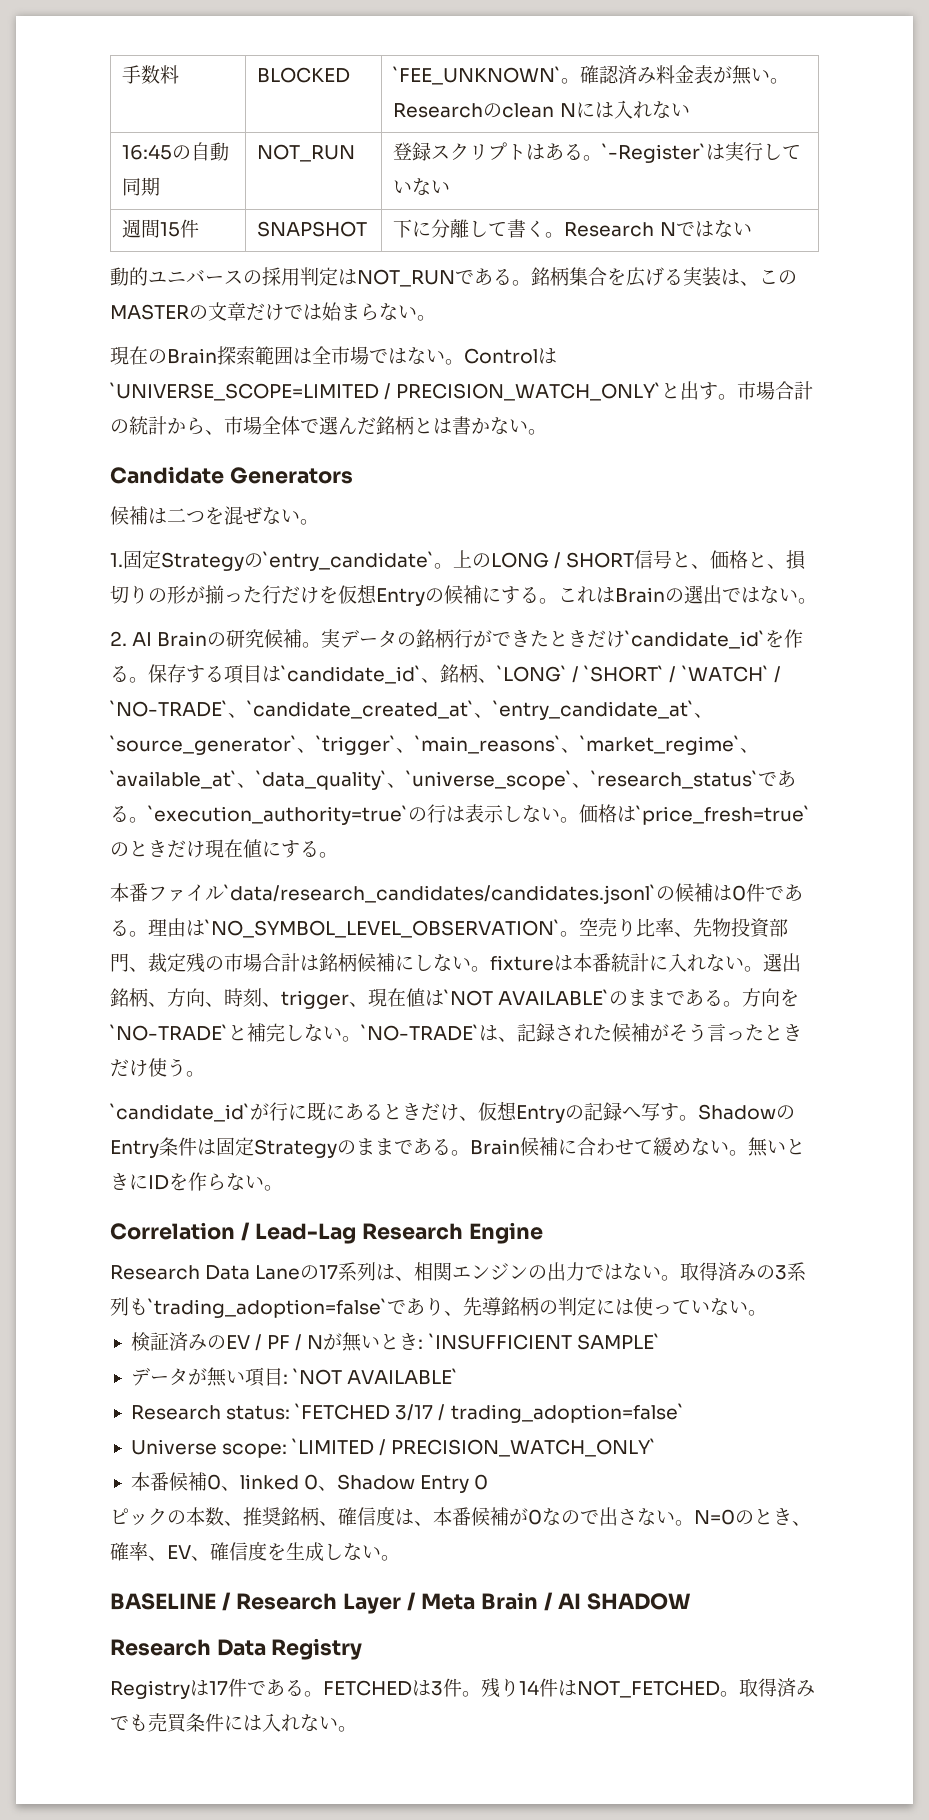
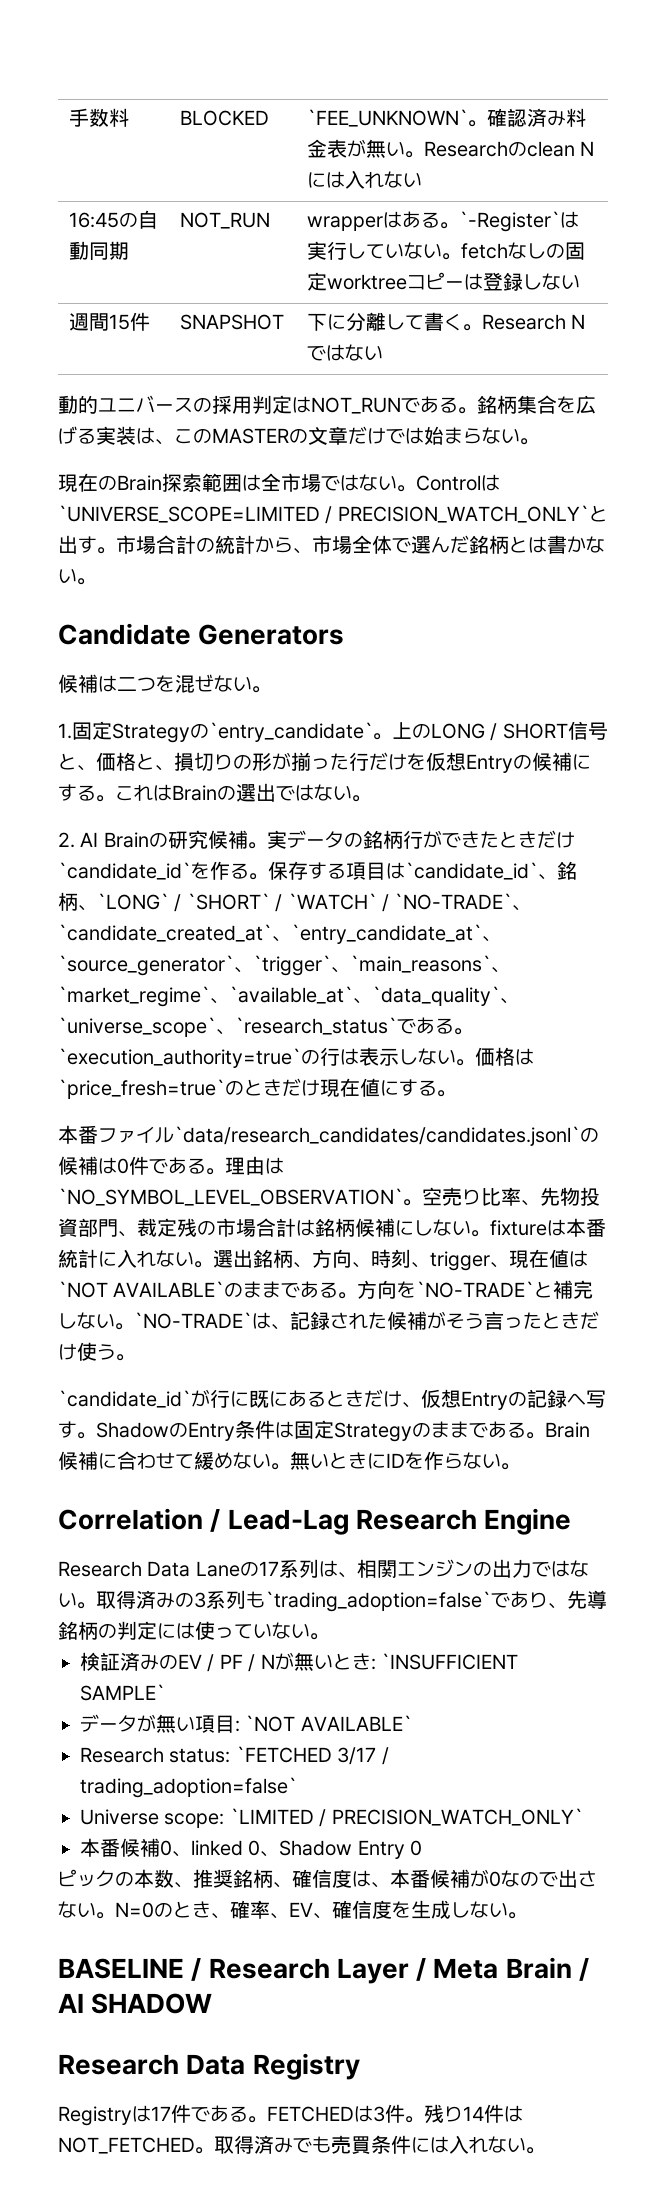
[393,142,527,161] 登録スクリプト -> [307,216,384,231] wrapper
(451, 187) none -> [442,242,586,260] [307,272,581,291] 。fetchなしの固定worktreeコピーは登録しない

